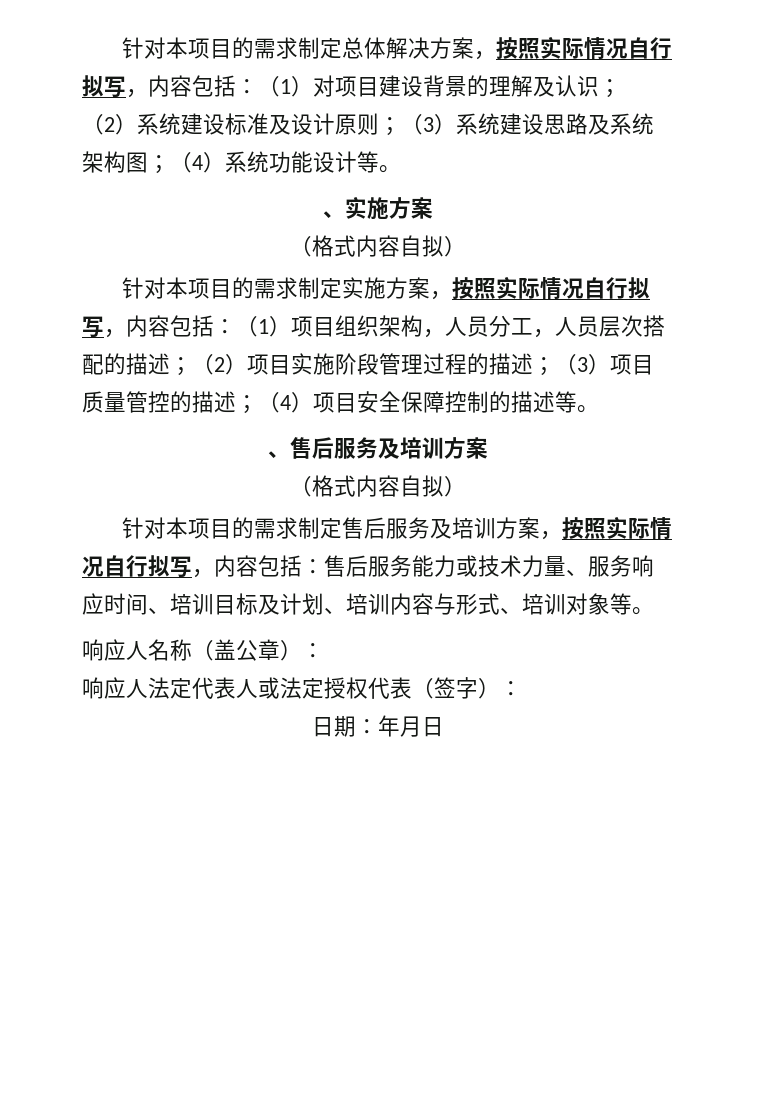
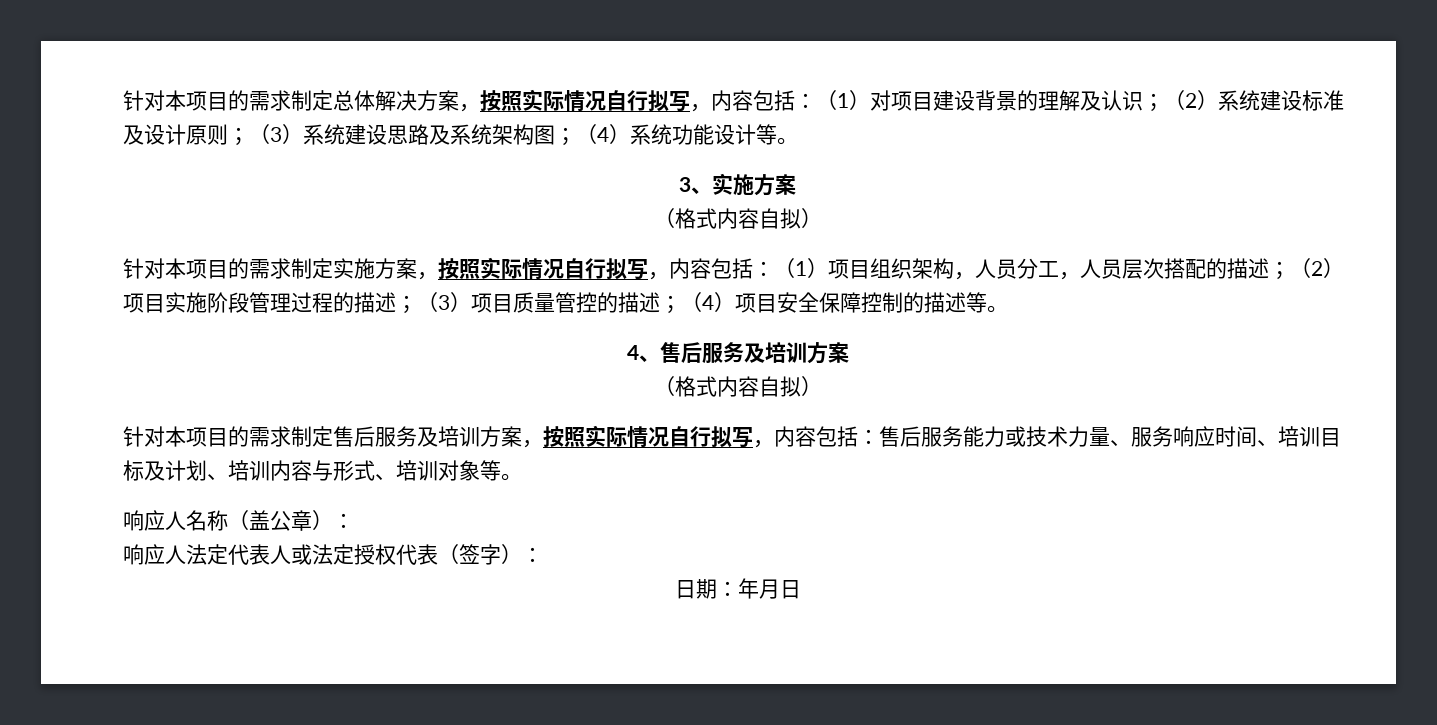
(401, 169) none -> [679,177,691,192] 3
(599, 409) none -> [626,345,639,360] 4

